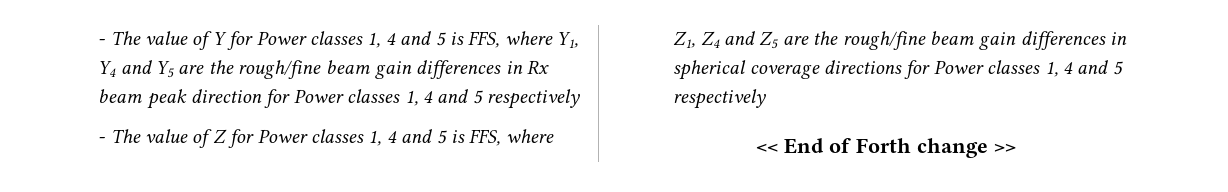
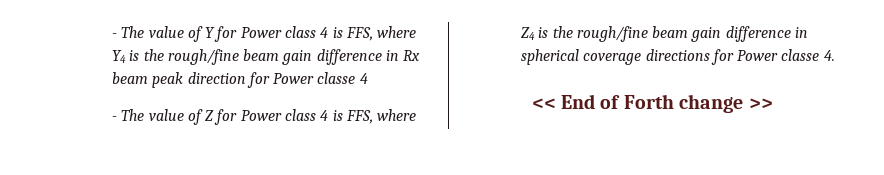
[310,31,579,48] [98,60,502,79] classes 1, 4 and 5 is FFS, where Y1, Y4 and Y5 are the rough/fine beam gain differences -> [285,26,417,41] [111,49,382,65] class 4 is FFS, where Y4 is the rough/fine beam gain difference
[347,89,581,109] classes 1, 4 and 5 respectively -> [317,72,368,84] classe 4
[311,129,554,146] [673,31,1106,50] classes 1, 4 and 5 is FFS, where Z1, Z4 and Z5 are the rough/fine beam gain differences -> [285,109,417,124] [520,26,791,42] class 4 is FFS, where Z4 is the rough/fine beam gain difference
[987,60,1123,77] [673,89,767,109] classes 1, 4 and 5 respectively -> [781,49,835,61] classe 4.

